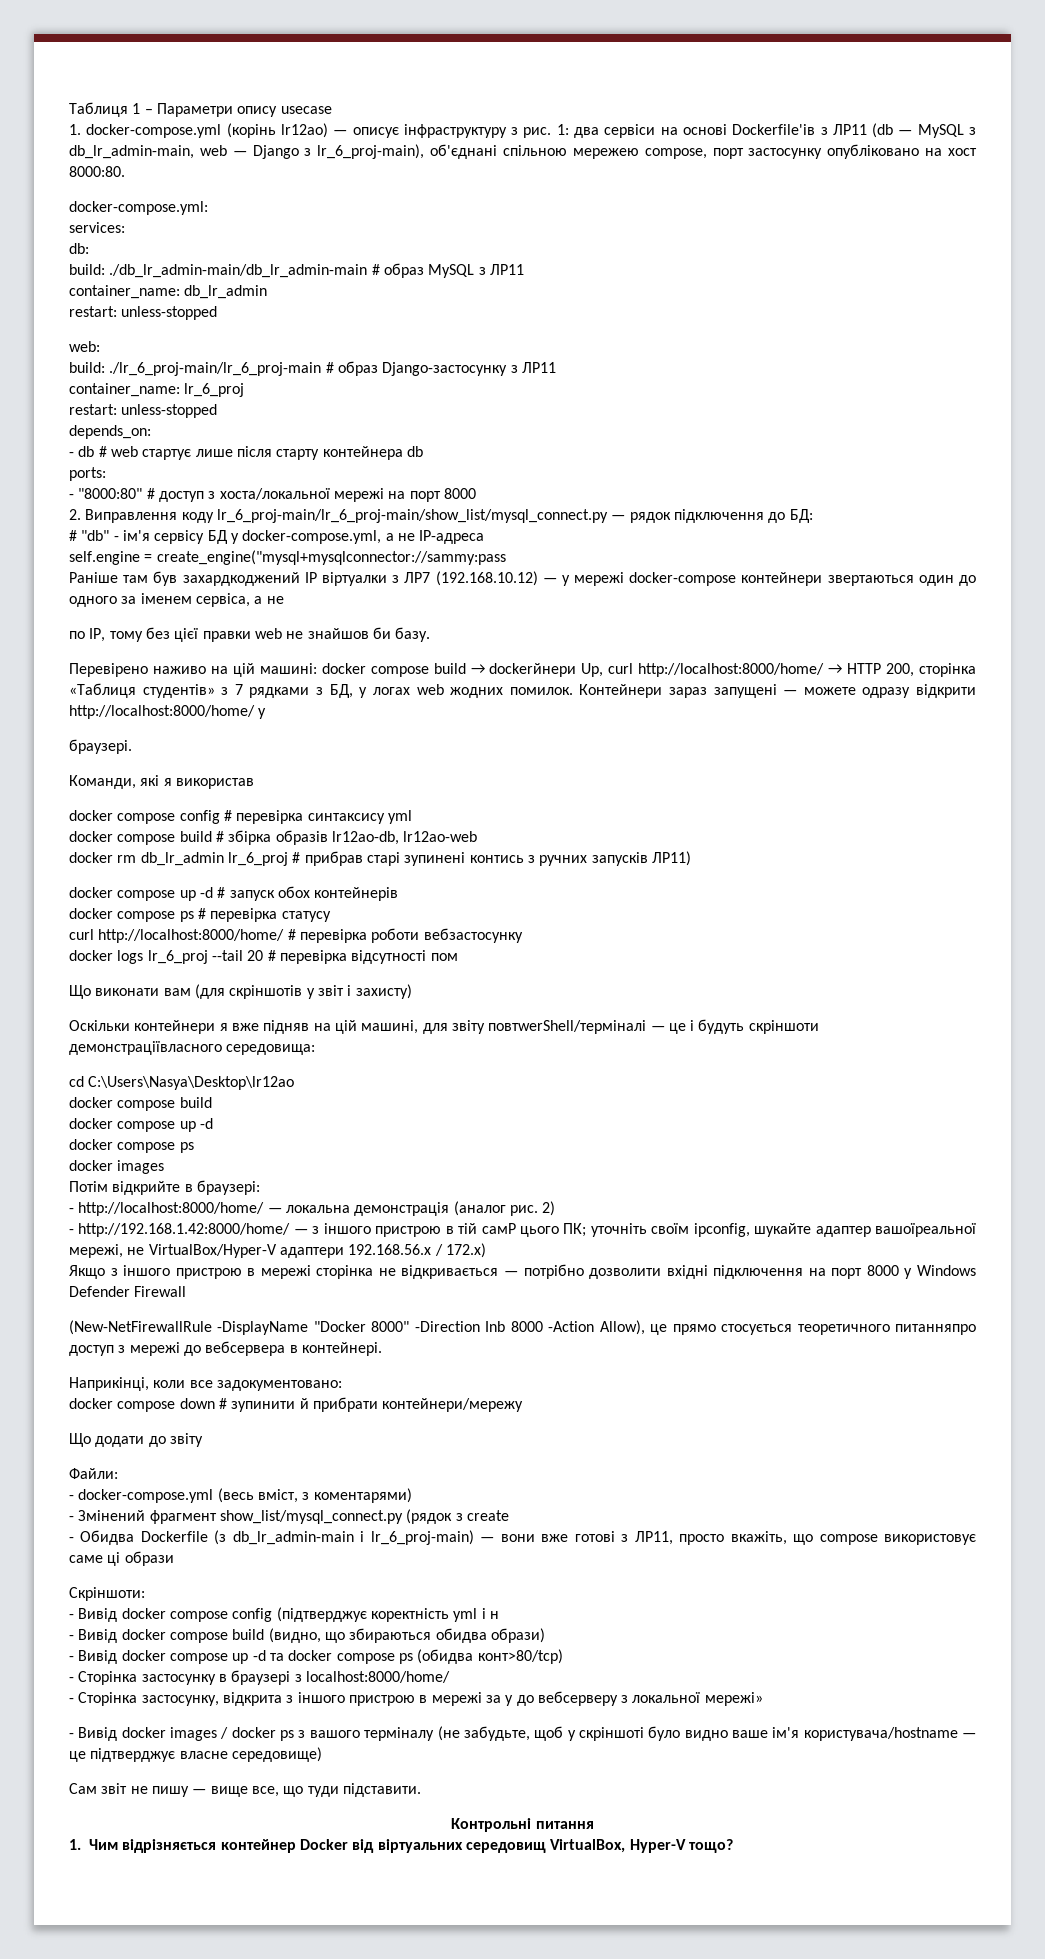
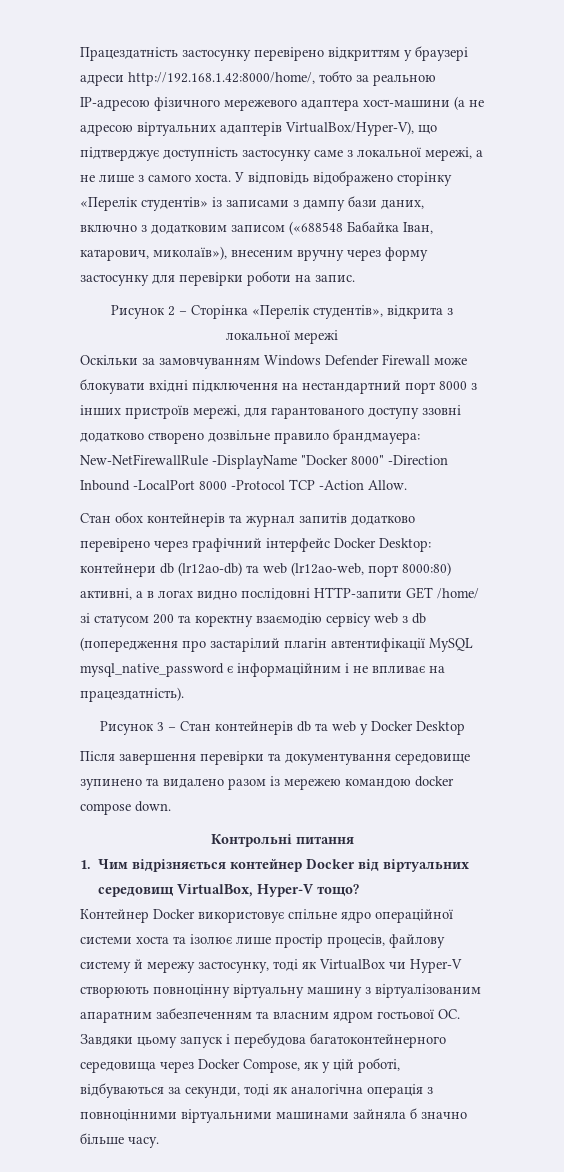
[69,102,332,117] [69,123,976,138] [69,144,978,159] [69,166,125,177] [69,201,208,215] [69,222,125,233] [69,243,89,254] [69,263,524,278] [69,285,268,299] [69,306,218,320] [69,341,100,352] [69,361,556,376] [69,383,245,397] [69,404,218,418] [69,425,151,439] [69,446,423,460] [69,467,106,481] [69,488,476,502] [69,509,813,523] [69,530,485,544] [69,550,506,565] [69,571,976,586] [69,593,284,607] [69,627,431,642] [69,663,976,677] [69,683,976,698] [69,705,267,719] [69,739,132,754] [69,775,254,789] [69,810,412,824] [69,830,478,845] [69,851,691,866] [69,886,399,901] [69,908,331,922] [69,928,523,943] [69,950,458,964] [69,984,412,999] [69,1019,819,1034] [69,1041,316,1055] [69,1076,295,1090] [69,1097,212,1111] [69,1118,213,1132] [69,1139,194,1153] [69,1160,165,1174] [69,1180,260,1195] [69,1201,556,1216] [69,1223,976,1237] [69,1243,486,1258] [69,1264,662,1279] Таблиця 1 – Параметри опису usecase // 1. docker-compose.yml (корінь lr12ao) — описує інфраструктуру з рис. 1: два сервіси на основі Dockerfile'ів з ЛР11 (db — MySQL з db_lr_admin-main, web — Django з lr_6_proj-main), об'єднані спільною мережею compose, порт застосунку опубліковано на хост 8000:80. // docker-compose.yml: // services: // db: // build: ./db_lr_admin-main/db_lr_admin-main # образ MySQL з ЛР11 // container_name: db_lr_admin // restart: unless-stopped // web: // build: ./lr_6_proj-main/lr_6_proj-main # образ Django-застосунку з ЛР11 // container_name: lr_6_proj // restart: unless-stopped // depends_on: // - db # web стартує лише після старту контейнера db // ports: // - "8000:80" # доступ з хоста/локальної мережі на порт 8000 // 2. Виправлення коду lr_6_proj-main/lr_6_proj-main/show_list/mysql_connect.py — рядок підключення до БД: // # "db" - ім'я сервісу БД у docker-compose.yml, а не IP-адреса // self.engine = create_engine("mysql+mysqlconnector://sammy:pass // Раніше там був захардкоджений IP віртуалки з ЛР7 (192.168.10.12) — у мережі docker-compose контейнери звертаються один до одного за іменем сервіса, а не // по IP, тому без цієї правки web не знайшов би базу. // Перевірено наживо на цій машині: docker compose build → dockerйнери Up, curl http://localhost:8000/home/ → HTTP 200, сторінка «Таблиця студентів» з 7 рядками з БД, у логах web жодних помилок. Контейнери зараз запущені — можете одразу відкрити http://localhost:8000/home/ у // браузері. // Команди, які я використав // docker compose config # перевірка синтаксису yml // docker compose build # збірка образів lr12ao-db, lr12ao-web // docker rm db_lr_admin lr_6_proj # прибрав старі зупинені контись з ручних запусків ЛР11) // docker compose up -d # запуск обох контейнерів // docker compose ps # перевірка статусу // curl http://localhost:8000/home/ # перевірка роботи вебзастосунку // docker logs lr_6_proj --tail 20 # перевірка відсутності пом // Що виконати вам (для скріншотів у звіт і захисту) // Оскільки контейнери я вже підняв на цій машині, для звіту повтwerShell/терміналі — це і будуть скріншоти демонстраціївласного середовища: // cd C:\Users\Nasya\Desktop\lr12ao // docker compose build // docker compose up -d // docker compose ps // docker images // Потім відкрийте в браузері: // - http://localhost:8000/home/ — локальна демонстрація (аналог рис. 2) // - http://192.168.1.42:8000/home/ — з іншого пристрою в тій самP цього ПК; уточніть своїм ipconfig, шукайте адаптер вашоїреальної мережі, не VirtualBox/Hyper-V адаптери 192.168.56.x / 172.x) // Якщо з іншого пристрою в мережі сторінка не відкривається — потрібно дозволити -> [80,46,468,61] [80,71,436,86] [80,96,484,111] [80,121,437,136] [80,147,483,161] [80,171,452,186] [80,196,424,211] [80,221,433,235] [80,246,428,261] [80,271,355,286] [111,305,453,319] [226,330,338,344] [80,354,467,369] [80,379,145,394] Працездатність застосунку перевірено відкриттям у браузері адреси http://192.168.1.42:8000/home/, тобто за реальною IP-адресою фізичного мережевого адаптера хост-машини (а не адресою віртуальних адаптерів VirtualBox/Hyper-V), що підтверджує доступність застосунку саме з локальної мережі, а не лише з самого хоста. У відповідь відображено сторінку «Перелік студентів» із записами з дампу бази даних, включно з додатковим записом («688548 Бабайка Іван, катарович, миколаїв»), внесеним вручну через форму застосунку для перевірки роботи на запис. // Рисунок 2 – Сторінка «Перелік студентів», відкрита з локальної мережі // Оскільки за замовчуванням Windows Defender Firewall може блокувати
[831,1265,976,1279] [69,1286,187,1297] [69,1320,976,1335] [69,1341,382,1356] [69,1377,342,1391] [69,1397,524,1412] [69,1433,203,1447] [69,1468,118,1479] [69,1488,412,1503] [69,1509,509,1524] [69,1530,977,1545] [69,1551,174,1566] [69,1587,145,1601] [69,1607,499,1622] [69,1628,545,1643] [69,1649,563,1664] [69,1670,450,1685] [69,1691,763,1706] [69,1726,977,1741] [69,1747,322,1762] [69,1783,421,1797] порт 8000 у Windows Defender Firewall // (New-NetFirewallRule -DisplayName "Docker 8000" -Direction Inb 8000 -Action Allow), це прямо стосується теоретичного питанняпро доступ з мережі до вебсервера в контейнері. // Наприкінці, коли все задокументовано: // docker compose down # зупинити й прибрати контейнери/мережу // Що додати до звіту // Файли: // - docker-compose.yml (весь вміст, з коментарями) // - Змінений фрагмент show_list/mysql_connect.py (рядок з create // - Обидва Dockerfile (з db_lr_admin-main і lr_6_proj-main) — вони вже готові з ЛР11, просто вкажіть, що compose використовує саме ці образи // Скріншоти: // - Вивід docker compose config (підтверджує коректність yml і н // - Вивід docker compose build (видно, що збираються обидва образи) // - Вивід docker compose up -d та docker compose ps (обидва конт>80/tcp) // - Сторінка застосунку в браузері з localhost:8000/home/ // - Сторінка застосунку, відкрита з іншого пристрою в мережі за у до вебсерверу з локальної мережі» // - Вивід docker images / docker ps з вашого терміналу (не забудьте, щоб у скріншоті було видно ваше ім'я користувача/hostname — це підтверджує власне середовище) // Сам звіт не пишу — вище все, що туди підставити. -> [302,380,477,394] [80,405,461,419] [80,429,420,444] [80,454,448,469] [80,479,407,491] [80,512,415,527] [80,538,431,552] [80,562,451,577] [80,587,479,600] [80,613,426,627] [80,637,473,652] [80,663,445,677] [80,687,184,702] [99,721,465,735] [80,751,470,765] [80,776,454,790] [80,801,171,815] нестандартний порт 8000 з інших пристроїв мережі, для гарантованого доступу ззовні додатково створено дозвільне правило брандмауера: New-NetFirewallRule -DisplayName "Docker 8000" -Direction Inbound -LocalPort 8000 -Protocol TCP -Action Allow. // Стан обох контейнерів та журнал запитів додатково перевірено через графічний інтерфейс Docker Desktop: контейнери db (lr12ao-db) та web (lr12ao-web, порт 8000:80) активні, а в логах видно послідовні HTTP-запити GET /home/ зі статусом 200 та коректну взаємодію сервісу web з db (попередження про застарілий плагін автентифікації MySQL mysql_native_password є інформаційним і не впливає на працездатність). // Рисунок 3 – Стан контейнерів db та web у Docker Desktop // Після завершення перевірки та документування середовище зупинено та видалено разом із мережею командою docker compose down.
(733, 1846) none -> [80,909,453,923] [80,934,445,948] [80,959,462,973] [80,984,481,998] [80,1008,460,1023] [80,1033,446,1048] [80,1058,400,1073] [80,1083,433,1098] [80,1108,467,1123] [80,1133,159,1148] // Контейнер Docker використовує спільне ядро операційної системи хоста та ізолює лише простір процесів, файлову систему й мережу застосунку, тоді як VirtualBox чи Hyper-V створюють повноцінну віртуальну машину з віртуалізованим апаратним забезпеченням та власним ядром гостьової ОС. Завдяки цьому запуск і перебудова багатоконтейнерного середовища через Docker Compose, як у цій роботі, відбуваються за секунди, тоді як аналогічна операція з повноцінними віртуальними машинами зайняла б значно більше часу.

